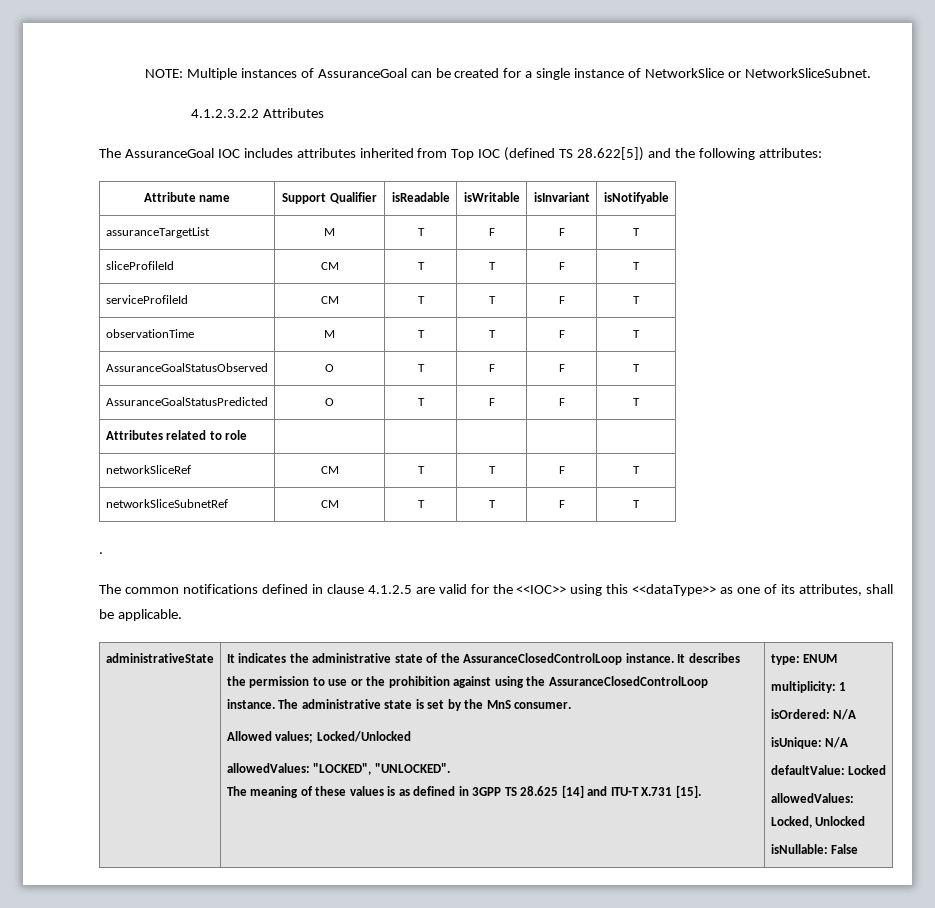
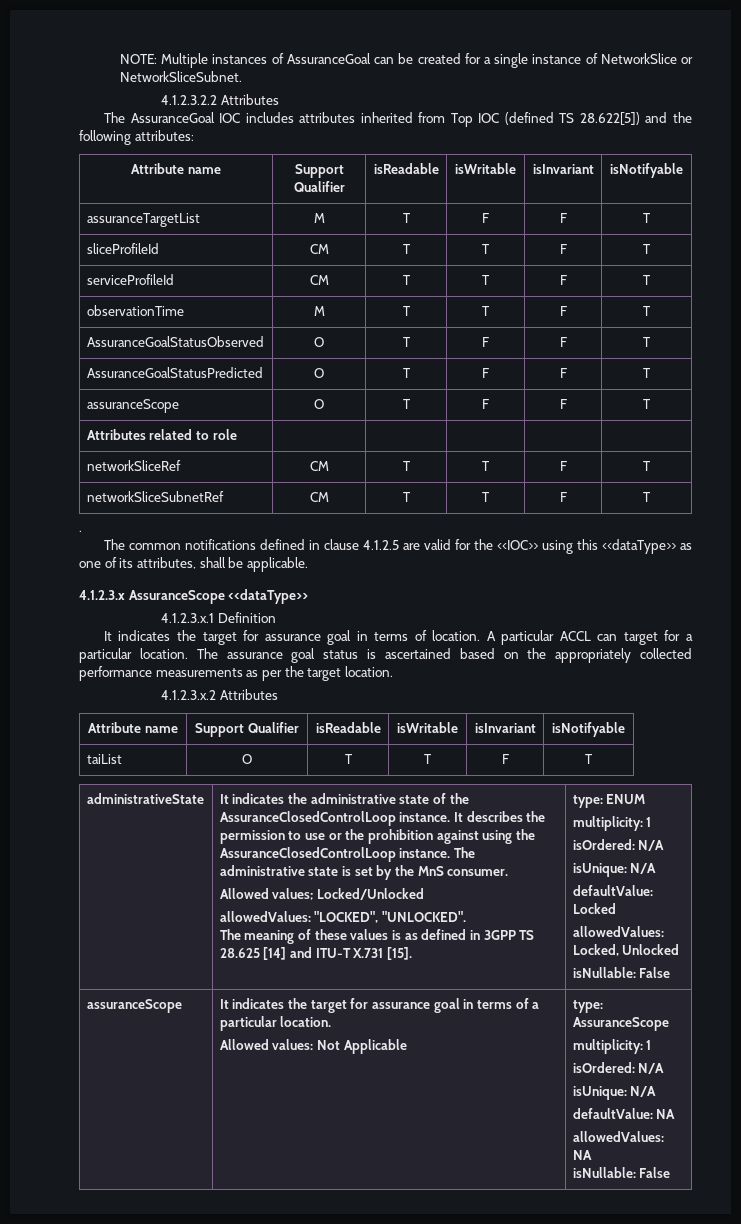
(640, 402) none -> [86,399,179,413] [314,399,324,409] [402,399,410,409] [482,399,489,409] [559,399,567,409] [643,399,650,409] // assuranceScope | O | T | F | F | T
(182, 615) none -> [79,589,309,604] [161,612,276,623] [103,630,694,645] [79,648,692,663] [79,666,393,681] [161,689,278,700] [88,722,178,733] [195,722,299,737] [315,722,381,733] [397,722,458,733] [474,723,536,733] [552,722,625,737] [86,754,122,764] [242,754,252,764] [344,754,352,764] [424,754,431,764] [501,754,509,764] [585,754,592,764] // 4.1.2.3.x AssuranceScope <<dataType>> // 4.1.2.3.x.1 Definition // It indicates the target for assurance goal in terms of location. A particular ACCL can target for a particular location. The assurance goal status is ascertained based on the appropriately collected performance measurements as per the target location. // 4.1.2.3.x.2 Attributes // Attribute name | Support Qualifier | isReadable | isWritable | isInvariant | isNotifyable // taiList | O | T | T | F | T
(859, 849) none -> [86,999,182,1013] [219,998,540,1013] [219,1016,332,1031] [219,1039,407,1054] [572,1000,603,1013] [572,1017,669,1031] [572,1039,652,1054] [572,1062,665,1074] [572,1086,657,1100] [572,1108,676,1119] [572,1131,664,1142] [572,1150,592,1160] [572,1167,671,1178] // assuranceScope | It indicates the target for assurance goal in terms of a particular location. // Allowed values: Not Applicable | type: AssuranceScope // multiplicity: 1 // isOrdered: N/A // isUnique: N/A // defaultValue: NA // allowedValues: NA // isNullable: False

